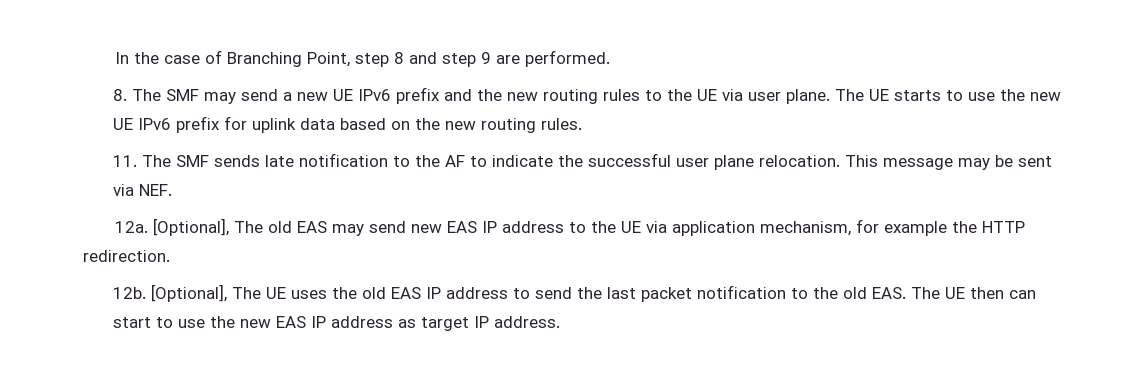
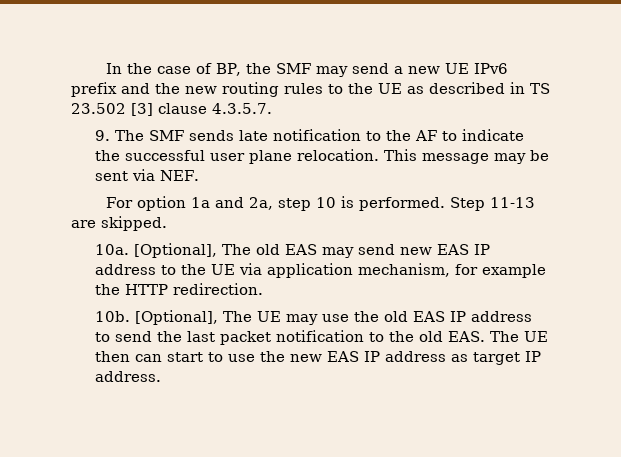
[226,50,610,67] [113,89,162,101] Branching Point, step 8 and step 9 are performed. // 8. The -> [215,63,272,76] BP, the
[722,89,1062,104] [113,116,583,133] [113,155,138,167] via user plane. The UE starts to use the new UE IPv6 prefix for uplink data based on the new routing rules. // 11. -> [407,82,550,94] [71,103,272,116] [94,130,110,141] as described in TS 23.502 [3] clause 4.3.5.7. // 9.
[114,221,148,233] 12a. -> [105,196,535,211] [71,216,167,231] [94,244,129,255] For option 1a and 2a, step 10 is performed. Step 11-13 are skipped. // 10a.
[113,287,147,299] 12b. -> [94,311,130,322] 10b.
[291,290,328,299] uses -> [285,314,349,325] may use

